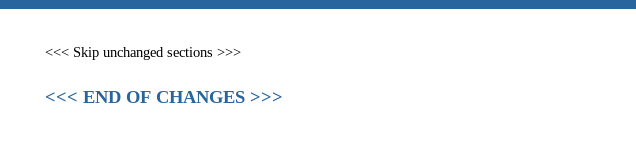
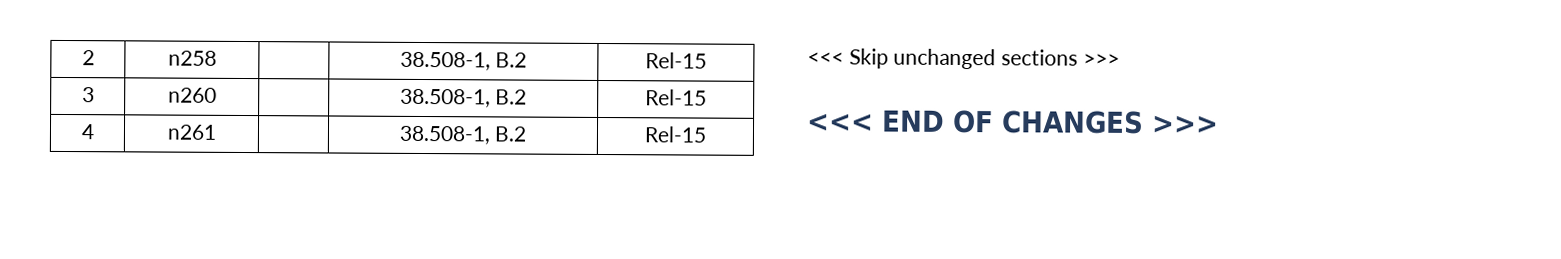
(45, 52) none -> [81,50,95,66] [167,50,217,66] [399,51,528,71] [645,52,707,69] [81,87,95,103] [167,87,217,103] [399,88,528,108] [645,89,707,106] [80,124,95,140] [166,124,217,140] [398,125,528,145] [644,126,707,143] 2 | n258 | | 38.508-1, B.2 | Rel-15 // 3 | n260 | | 38.508-1, B.2 | Rel-15 // 4 | n261 | | 38.508-1, B.2 | Rel-15 //

